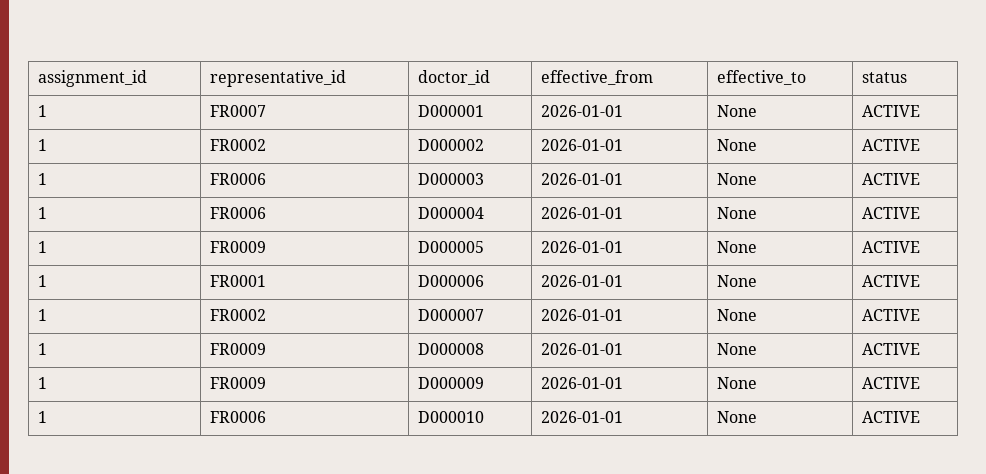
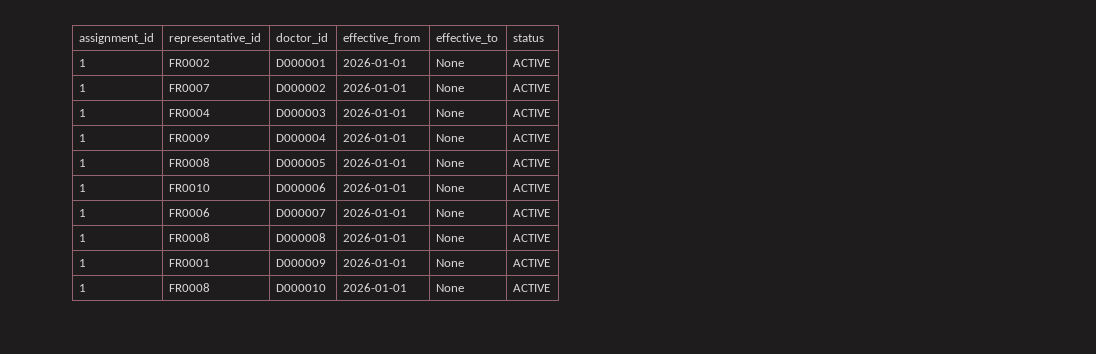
[209,105,266,117] FR0007 -> [169,59,211,67] FR0002
[209,139,266,151] FR0002 -> [169,84,211,92] FR0007
[209,173,266,185] FR0006 -> [169,109,211,117] FR0004
[209,207,266,219] FR0006 -> [169,134,211,142] FR0009
[209,241,266,253] FR0009 -> [169,158,211,167] FR0008
[209,275,266,287] FR0001 -> [169,184,211,192] FR0010
[209,309,266,321] FR0002 -> [169,208,211,217] FR0006
[209,343,266,355] FR0009 -> [169,233,211,242] FR0008
[209,377,266,389] FR0009 -> [169,259,211,267] FR0001
[209,411,266,423] FR0006 -> [169,283,211,292] FR0008

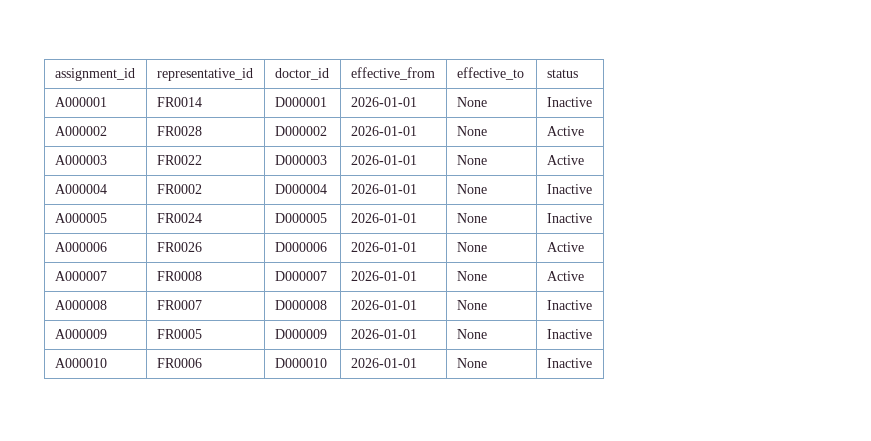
[79,59,87,67] [169,59,211,67] 1 | FR0002 -> [54,97,107,107] [156,97,202,107] A000001 | FR0014
[513,59,551,67] [79,84,87,92] [169,84,211,92] ACTIVE // 1 | FR0007 -> [546,97,592,107] [54,126,107,136] [156,126,202,136] Inactive // A000002 | FR0028
[513,84,551,92] [79,109,87,117] [169,109,211,117] ACTIVE // 1 | FR0004 -> [546,126,584,136] [54,155,107,165] [156,155,202,165] Active // A000003 | FR0022
[513,109,551,117] [79,134,87,142] [169,134,211,142] ACTIVE // 1 | FR0009 -> [546,155,584,165] [54,184,107,194] [156,184,202,194] Active // A000004 | FR0002
[513,134,551,142] [79,159,87,167] [169,158,211,167] ACTIVE // 1 | FR0008 -> [546,184,592,194] [54,213,107,223] [156,213,202,223] Inactive // A000005 | FR0024
[513,159,551,167] [79,184,87,192] [169,184,211,192] ACTIVE // 1 | FR0010 -> [546,213,592,223] [54,242,107,252] [156,242,202,252] Inactive // A000006 | FR0026
[513,184,551,192] [79,209,87,217] [169,208,211,217] ACTIVE // 1 | FR0006 -> [546,242,584,252] [54,271,107,281] [156,271,202,281] Active // A000007 | FR0008
[513,209,551,217] [79,234,87,242] [169,233,211,242] ACTIVE // 1 | FR0008 -> [546,271,584,281] [54,300,107,310] [156,300,202,310] Active // A000008 | FR0007
[513,234,551,242] [79,259,87,267] [169,259,211,267] ACTIVE // 1 | FR0001 -> [546,300,592,310] [54,329,107,339] [156,329,202,339] Inactive // A000009 | FR0005
[513,259,551,267] [79,284,87,292] [169,283,211,292] ACTIVE // 1 | FR0008 -> [546,329,592,339] [54,358,107,368] [156,358,202,368] Inactive // A000010 | FR0006
[513,284,551,292] ACTIVE -> [546,358,592,368] Inactive

